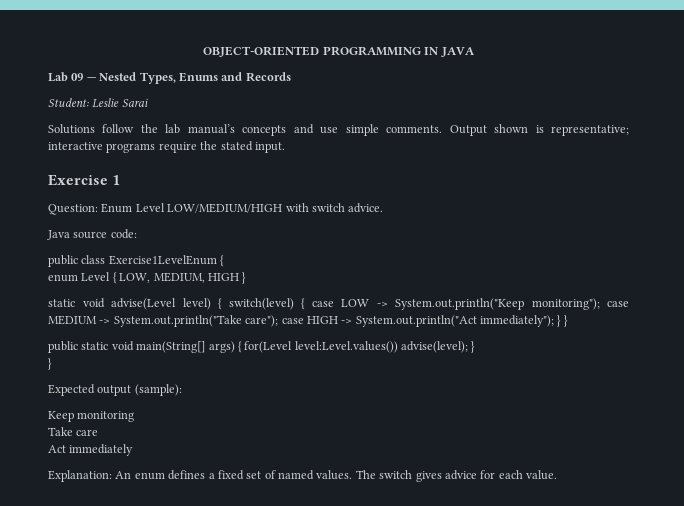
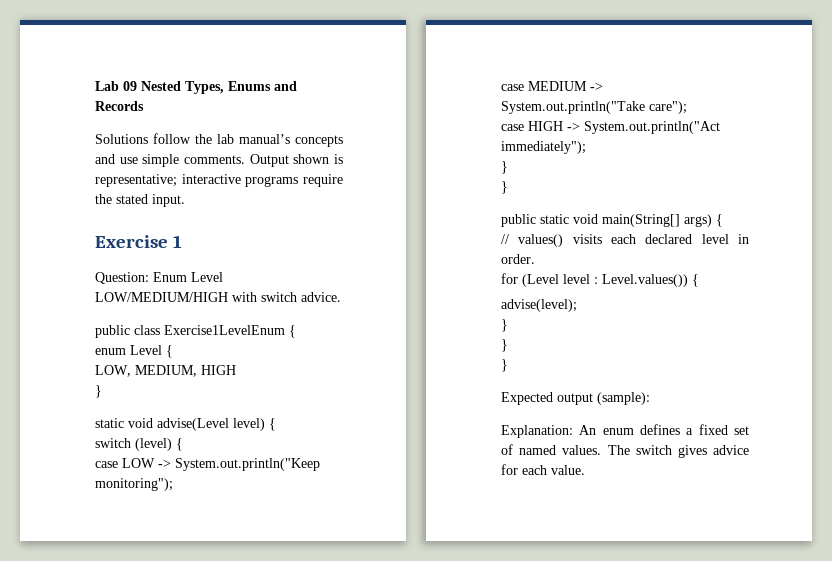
[203,46,475,57] OBJECT-ORIENTED PROGRAMMING IN JAVA // -> (95, 86) none
[86,77,96,81] — -> (137, 86) none
[48,98,148,108] // Student: Leslie Sarai -> (144, 106) none
[47,229,137,240] // Java source code: -> (341, 297) none
(117, 278) none -> (173, 351) //
(239, 277) none -> (236, 370) //
[228,298,305,310] switch(level) { -> [95,438,183,451] // switch (level) { //
(600, 304) none -> (173, 484) //
(279, 321) none -> (687, 107) //
[557,315,562,327] } -> [501,161,508,174] // } //
[244,341,398,353] for(Level level:Level.values()) -> [501,234,749,247] [501,254,535,264] [501,273,699,287] // // values() visits each declared level in order. // for (Level level : Level.values()) { //
(468, 347) none -> [501,319,508,332] // } //
[48,411,135,422] [48,427,99,436] [48,444,134,456] // Keep monitoring // Take care // Act immediately -> (650, 398) none

